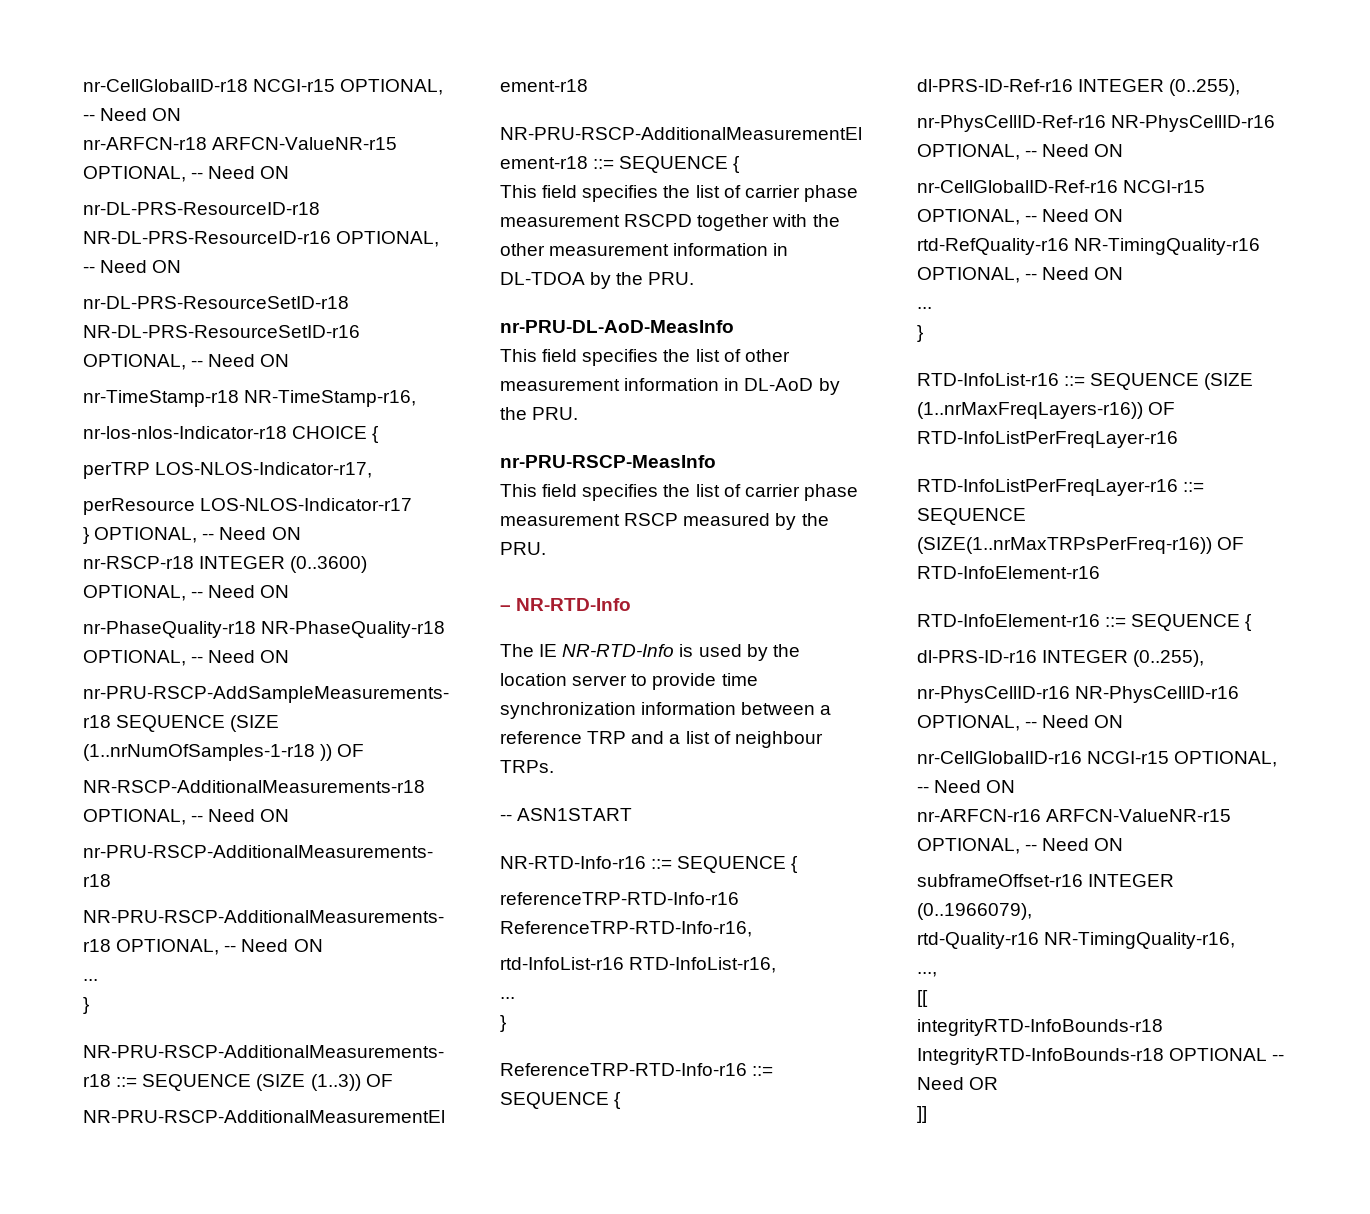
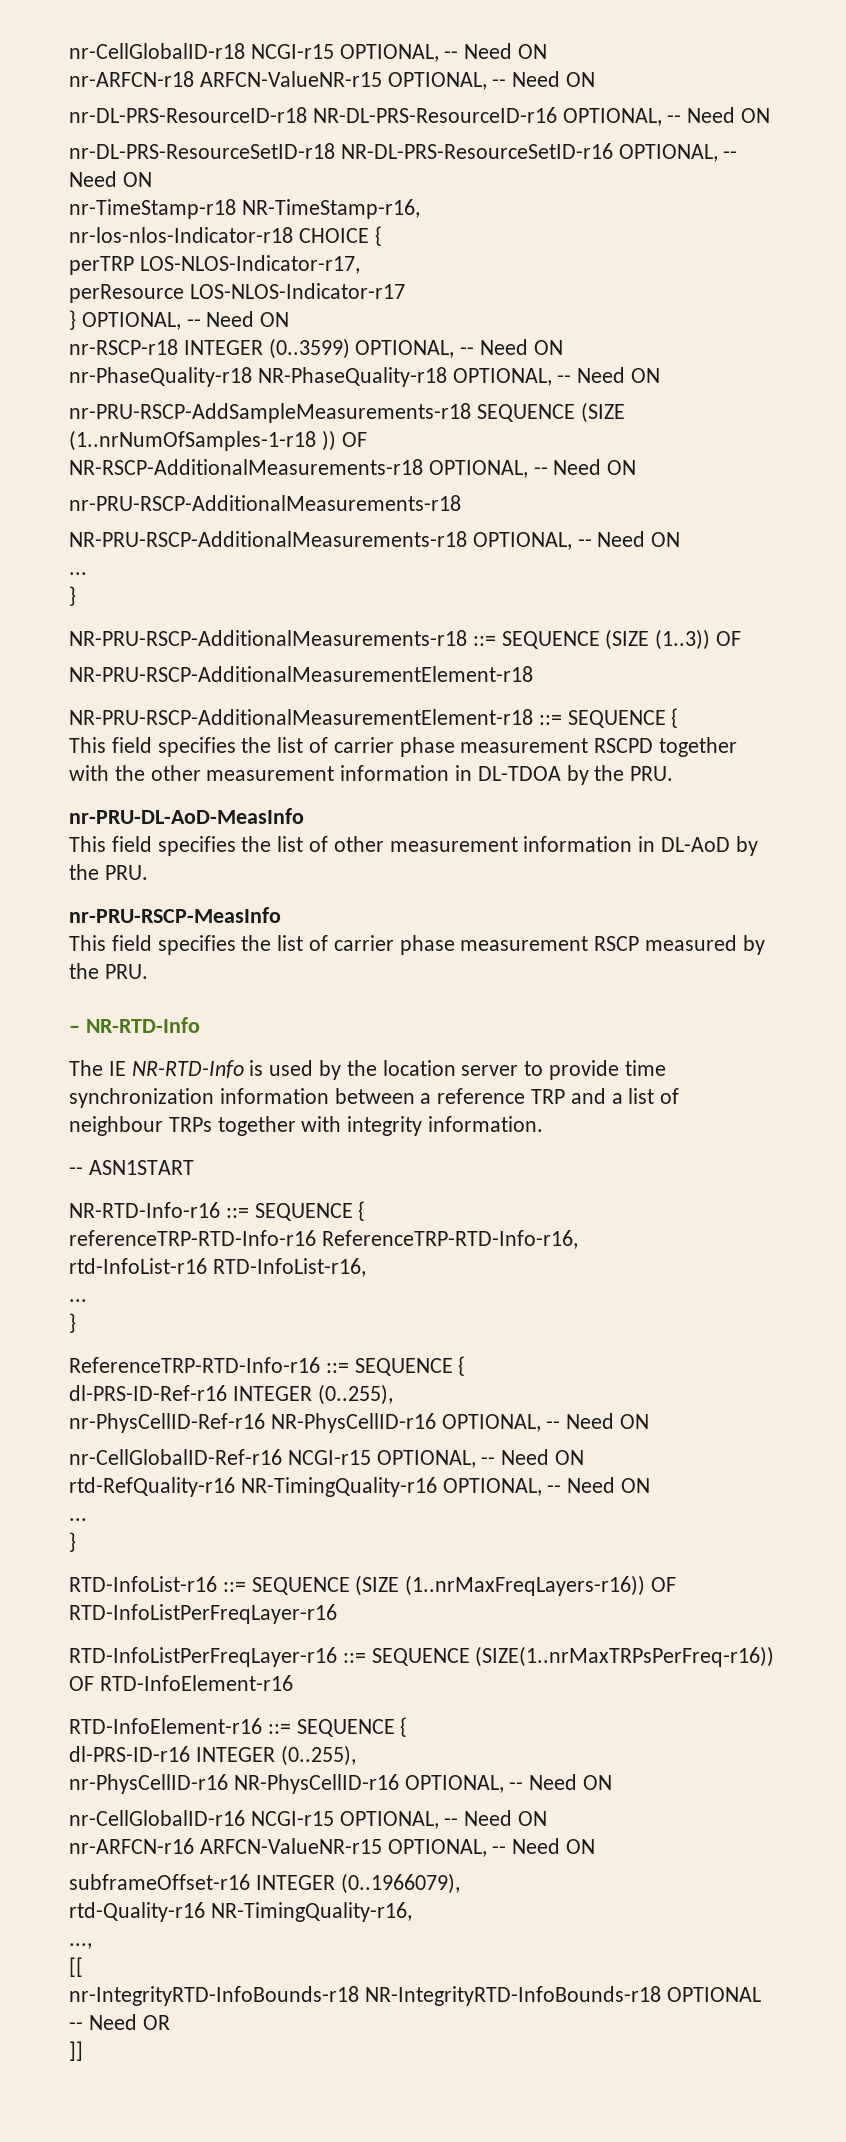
[290,556,368,573] (0..3600) -> [268,338,350,359] (0..3599)
[500,760,554,773] TRPs. -> [168,1116,544,1136] TRPs together with integrity information.
[917,1019,1163,1036] [917,1048,1164,1065] integrityRTD-InfoBounds-r18 IntegrityRTD-InfoBounds-r18 -> [69,1986,661,2006] nr-IntegrityRTD-InfoBounds-r18 NR-IntegrityRTD-InfoBounds-r18

